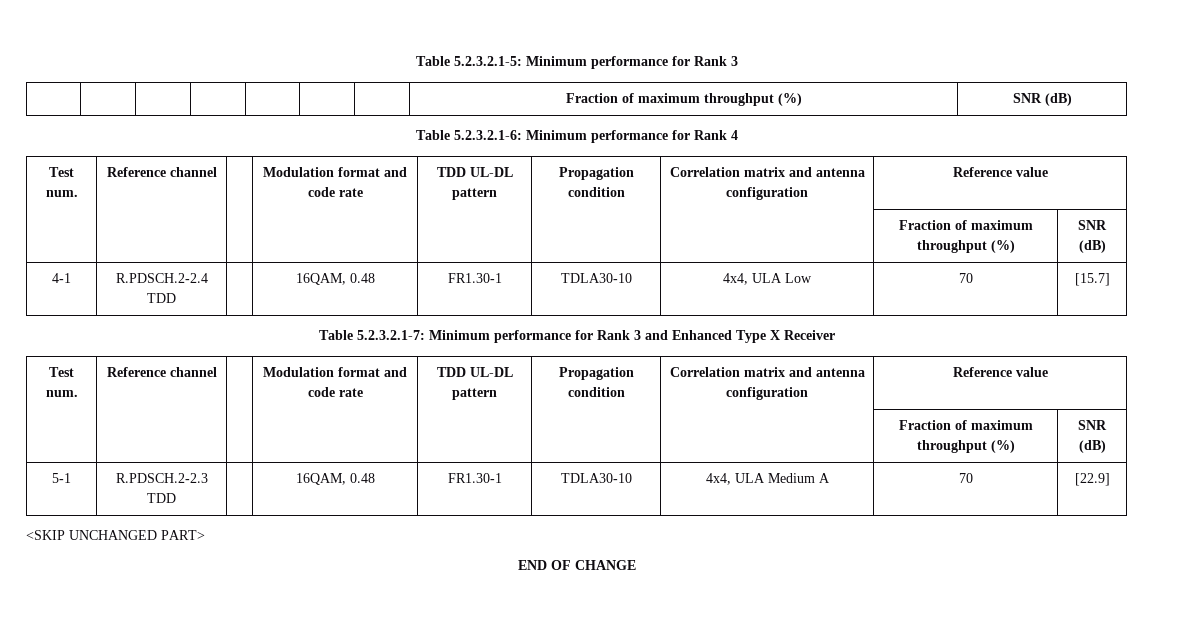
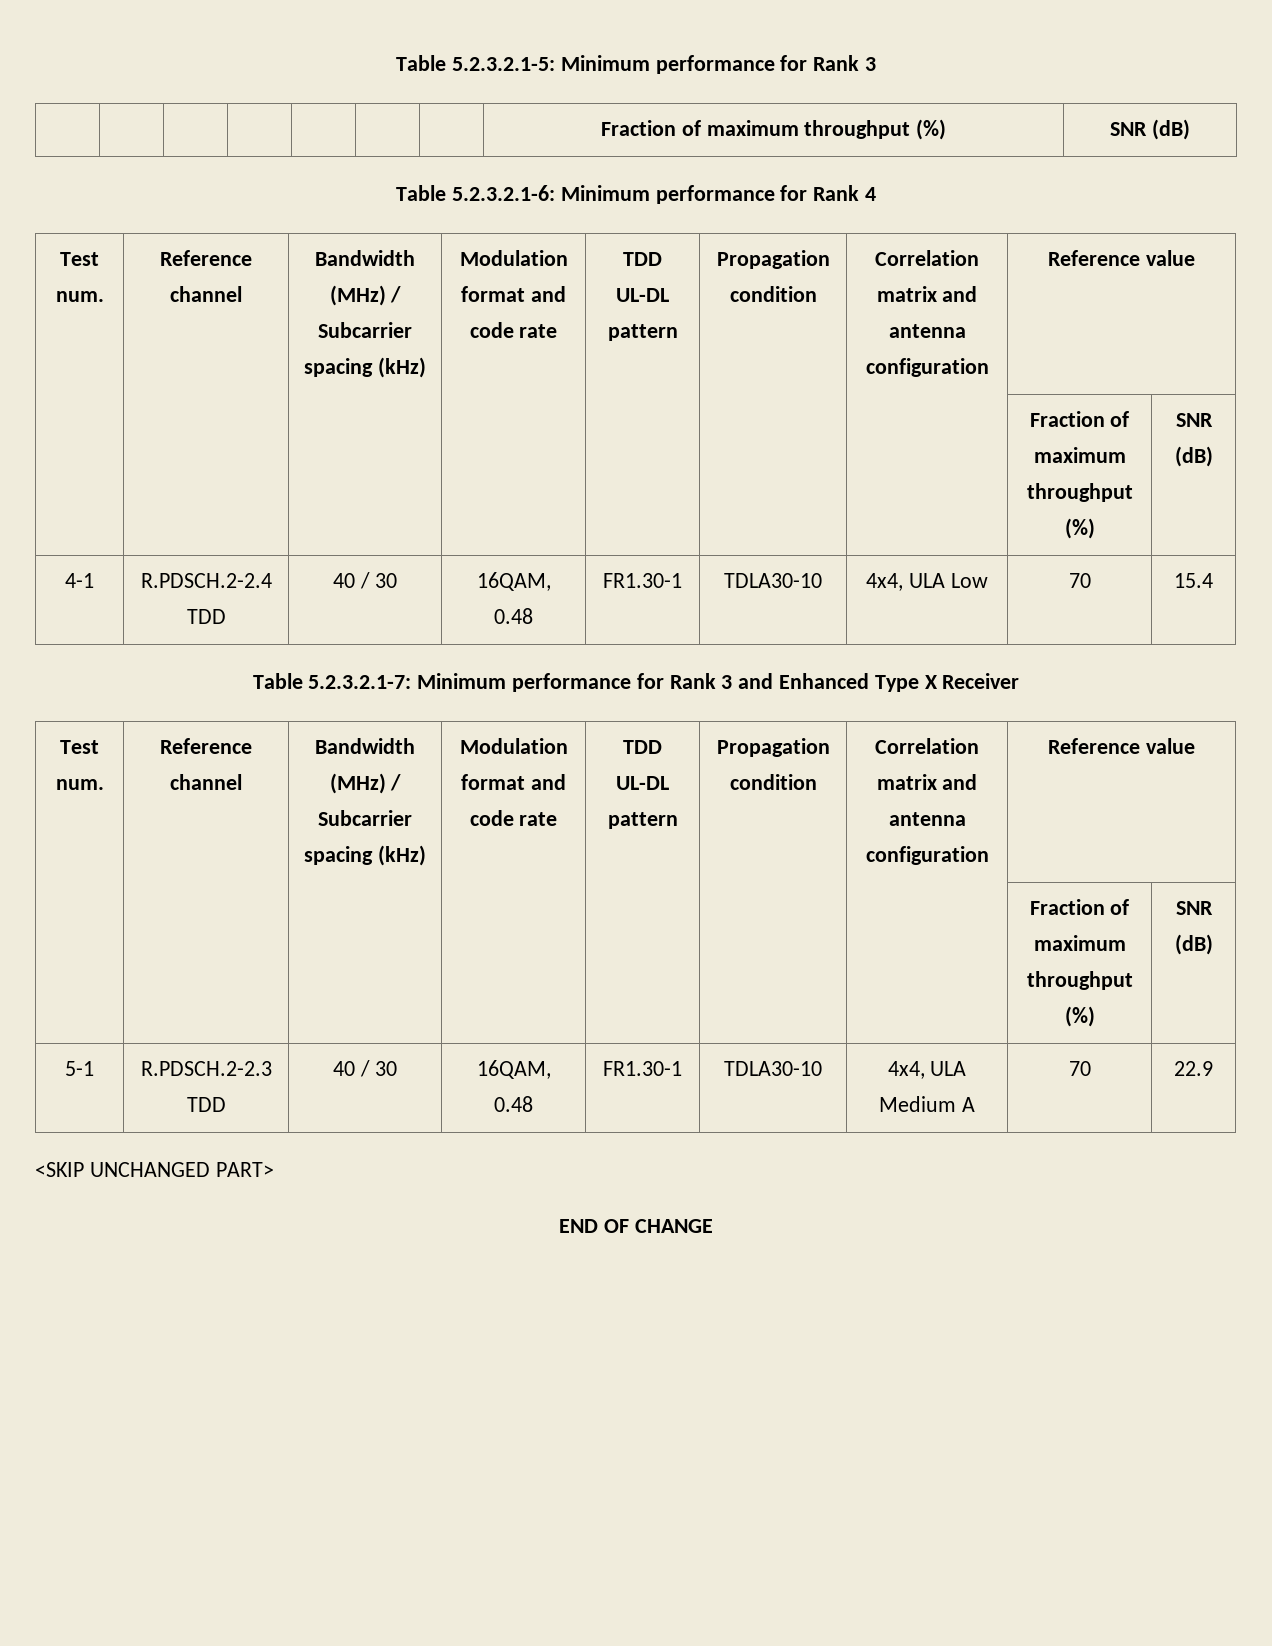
(217, 172) none -> [315,250,415,266] [329,285,402,306] [318,322,412,338] [304,357,426,378] Bandwidth (MHz) / Subcarrier spacing (kHz)
(176, 298) none -> [332,572,398,589] 40 / 30
[1074,273,1110,286] [15.7] -> [1174,573,1213,588] 15.4
(217, 372) none -> [315,738,415,754] [329,773,402,794] [318,810,412,826] [304,845,426,866] Bandwidth (MHz) / Subcarrier spacing (kHz)
(176, 498) none -> [332,1060,398,1077] 40 / 30
[1074,473,1110,486] [22.9] -> [1174,1061,1213,1076] 22.9

